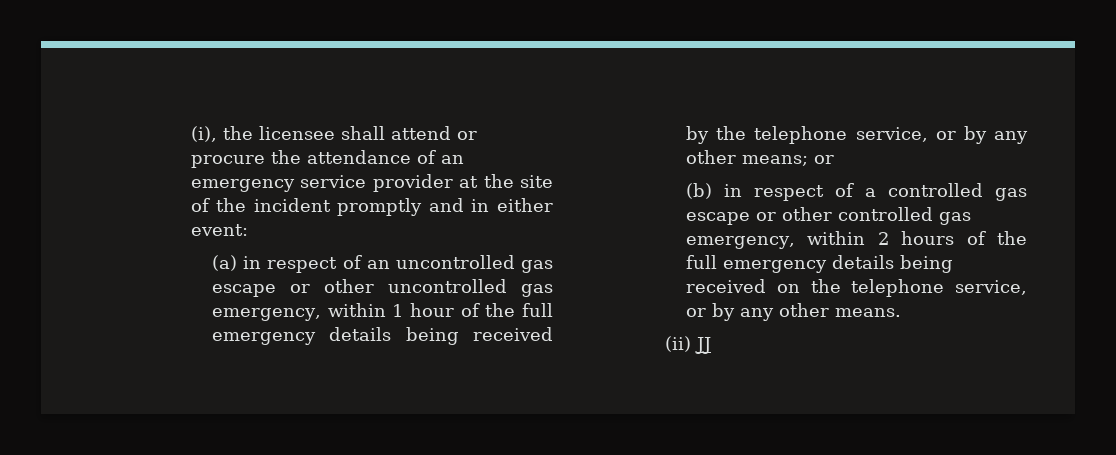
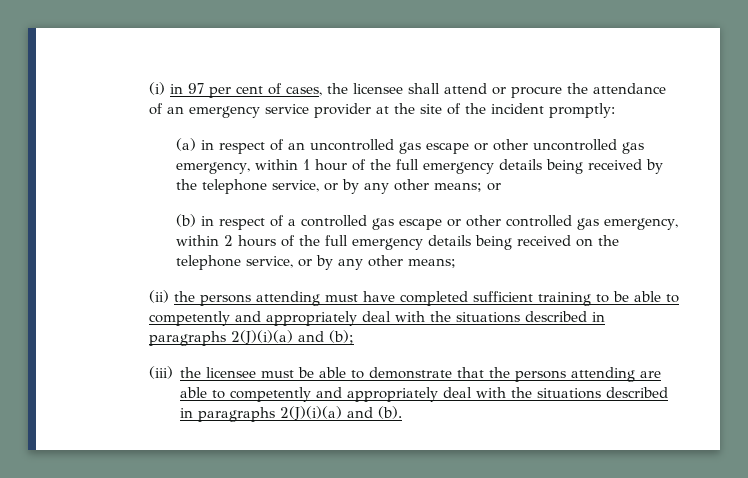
[190,126,217,142] (i), -> [148,82,322,98] (i) in 97 per cent of cases,
[337,198,553,216] [190,224,248,236] promptly and in either event: -> [548,103,615,118] promptly:
[835,308,902,317] means. -> [408,258,457,268] means;
[694,337,711,354] JJ -> [173,291,679,306] [148,311,605,326] [148,330,354,346] [148,366,662,382] [180,387,669,402] [180,406,403,422] the persons attending must have completed sufficient training to be able to competently and appropriately deal with the situations described in paragraphs 2(J)(i)(a) and (b); // (iii) the licensee must be able to demonstrate that the persons attending are able to competently and appropriately deal with the situations described in paragraphs 2(J)(i)(a) and (b).

